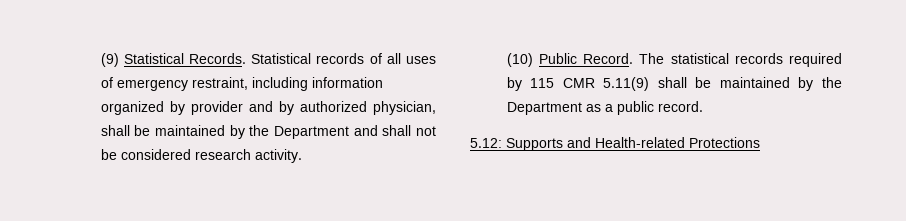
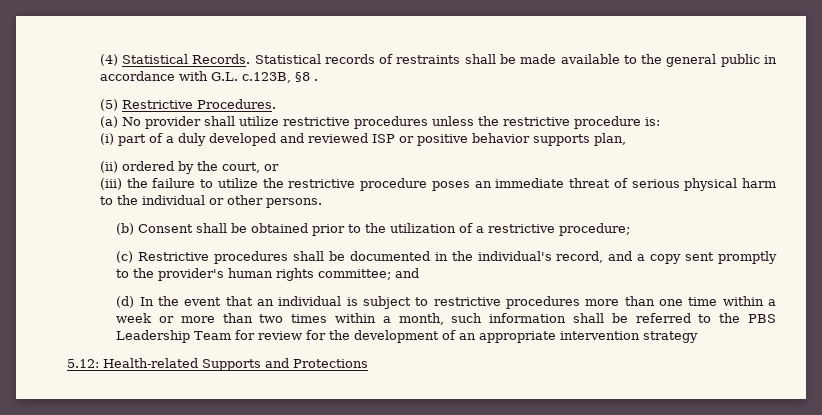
[100,53,119,67] (9) -> [99,54,118,66] (4)
[386,53,436,64] [100,77,383,91] [100,101,436,115] [100,125,437,139] [100,149,302,163] [506,53,842,67] [506,77,842,91] [506,101,703,115] all uses of emergency restraint, including information organized by provider and by authorized physician, shall be maintained by the Department and shall not be considered research activity. // (10) Public Record. The statistical records required by 115 CMR 5.11(9) shall be maintained by the Department as a public record. -> [396,54,777,67] [99,71,318,83] [99,99,276,111] [99,116,660,129] [99,133,626,146] [99,161,279,174] [99,178,776,191] [99,195,322,208] [116,223,631,236] [116,251,777,264] [116,268,420,281] [116,296,776,309] [116,313,777,325] [116,330,699,343] restraints shall be made available to the general public in accordance with G.L. c.123B, §8 . // (5) Restrictive Procedures. // (a) No provider shall utilize restrictive procedures unless the restrictive procedure is: // (i) part of a duly developed and reviewed ISP or positive behavior supports plan, // (ii) ordered by the court, or // (iii) the failure to utilize the restrictive procedure poses an immediate threat of serious physical harm to the individual or other persons. // (b) Consent shall be obtained prior to the utilization of a restrictive procedure; // (c) Restrictive procedures shall be documented in the individual's record, and a copy sent promptly to the provider's human rights committee; and // (d) In the event that an individual is subject to restrictive procedures more than one time within a week or more than two times within a month, such information shall be referred to the PBS Leadership Team for review for the development of an appropriate intervention strategy
(502, 143) none -> [103,358,198,368] Health-related
[595,137,685,148] Health-related -> (289, 363) none

